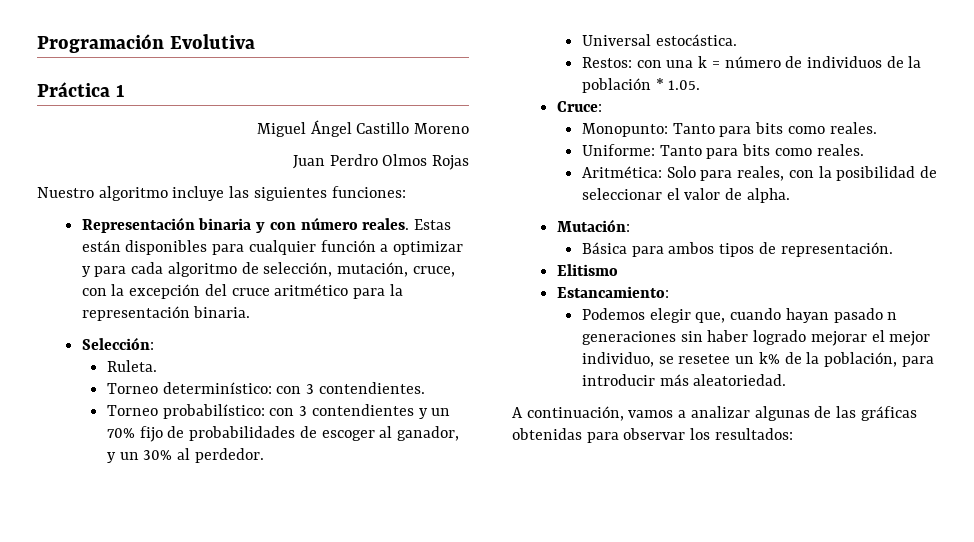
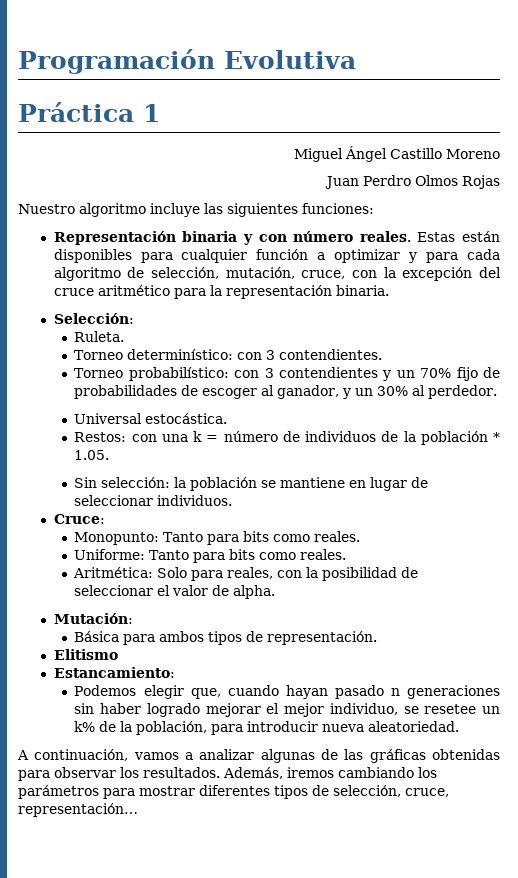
(701, 85) none -> [74,477,429,491] [74,495,233,506] // Sin selección: la población se mantiene en lugar de seleccionar individuos.
[659,374,689,386] más -> [322,724,365,732] nueva
[714,428,793,440] resultados: -> [143,767,437,779] [18,785,449,799] [18,803,138,817] resultados. Además, iremos cambiando los parámetros para mostrar diferentes tipos de selección, cruce, representación…

